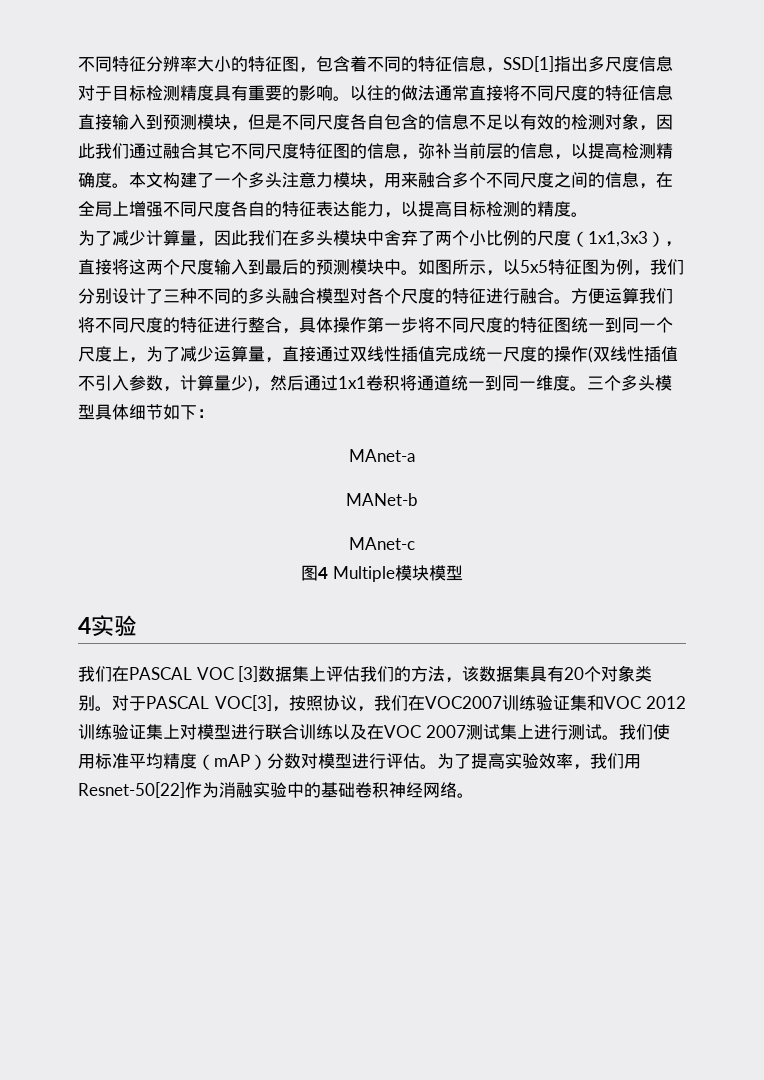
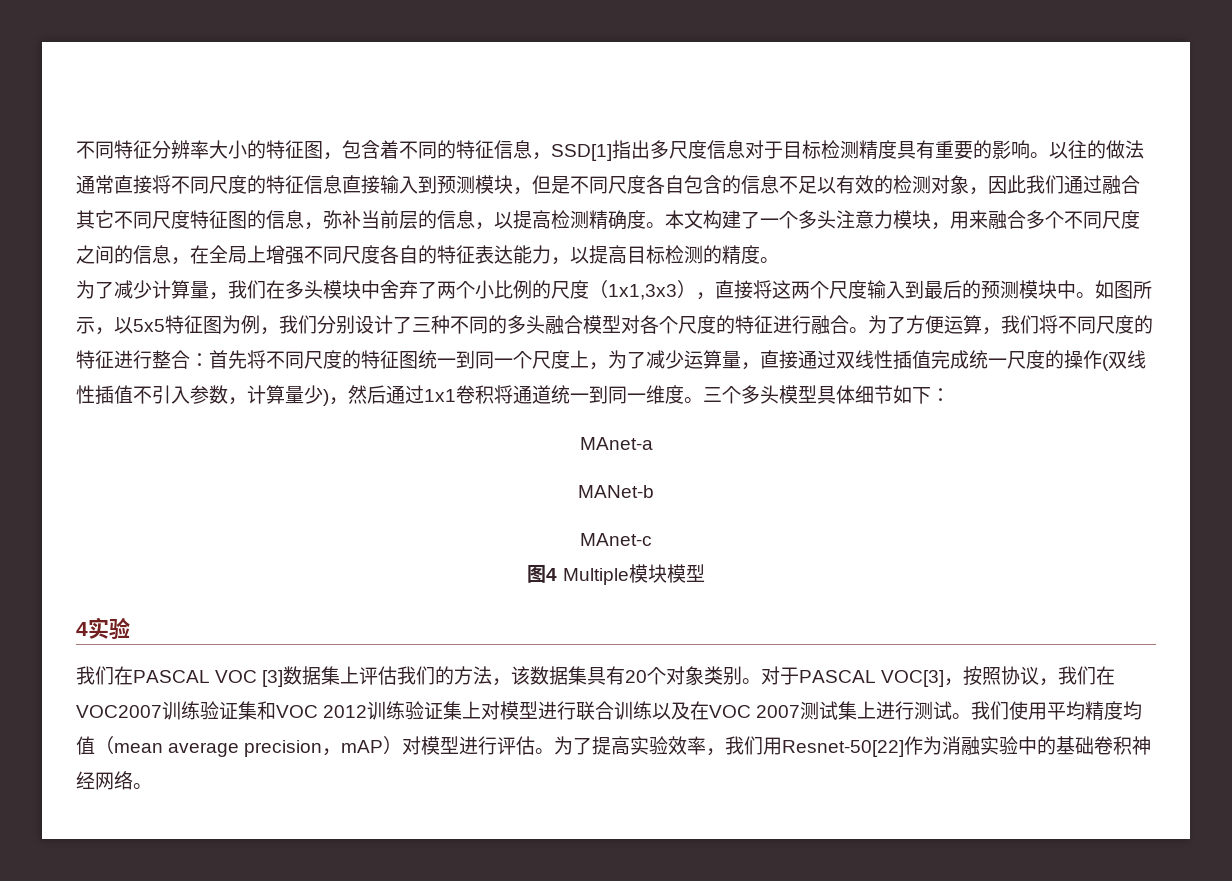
[214,230,248,246] 因此 -> (228, 296) none
(571, 301) none -> [868,315,906,334] 为了
(639, 296) none -> [982,327,1001,335] ，
[282,317,418,334] ，具体操作第一步 -> [190,350,247,369] ：首先
[95,753,129,769] 标准 -> (1048, 711) none
[197,753,301,770] （mAP）分数 -> [1123,701,1143,720] [76,736,403,757] 均值（mean average precision，mAP）

